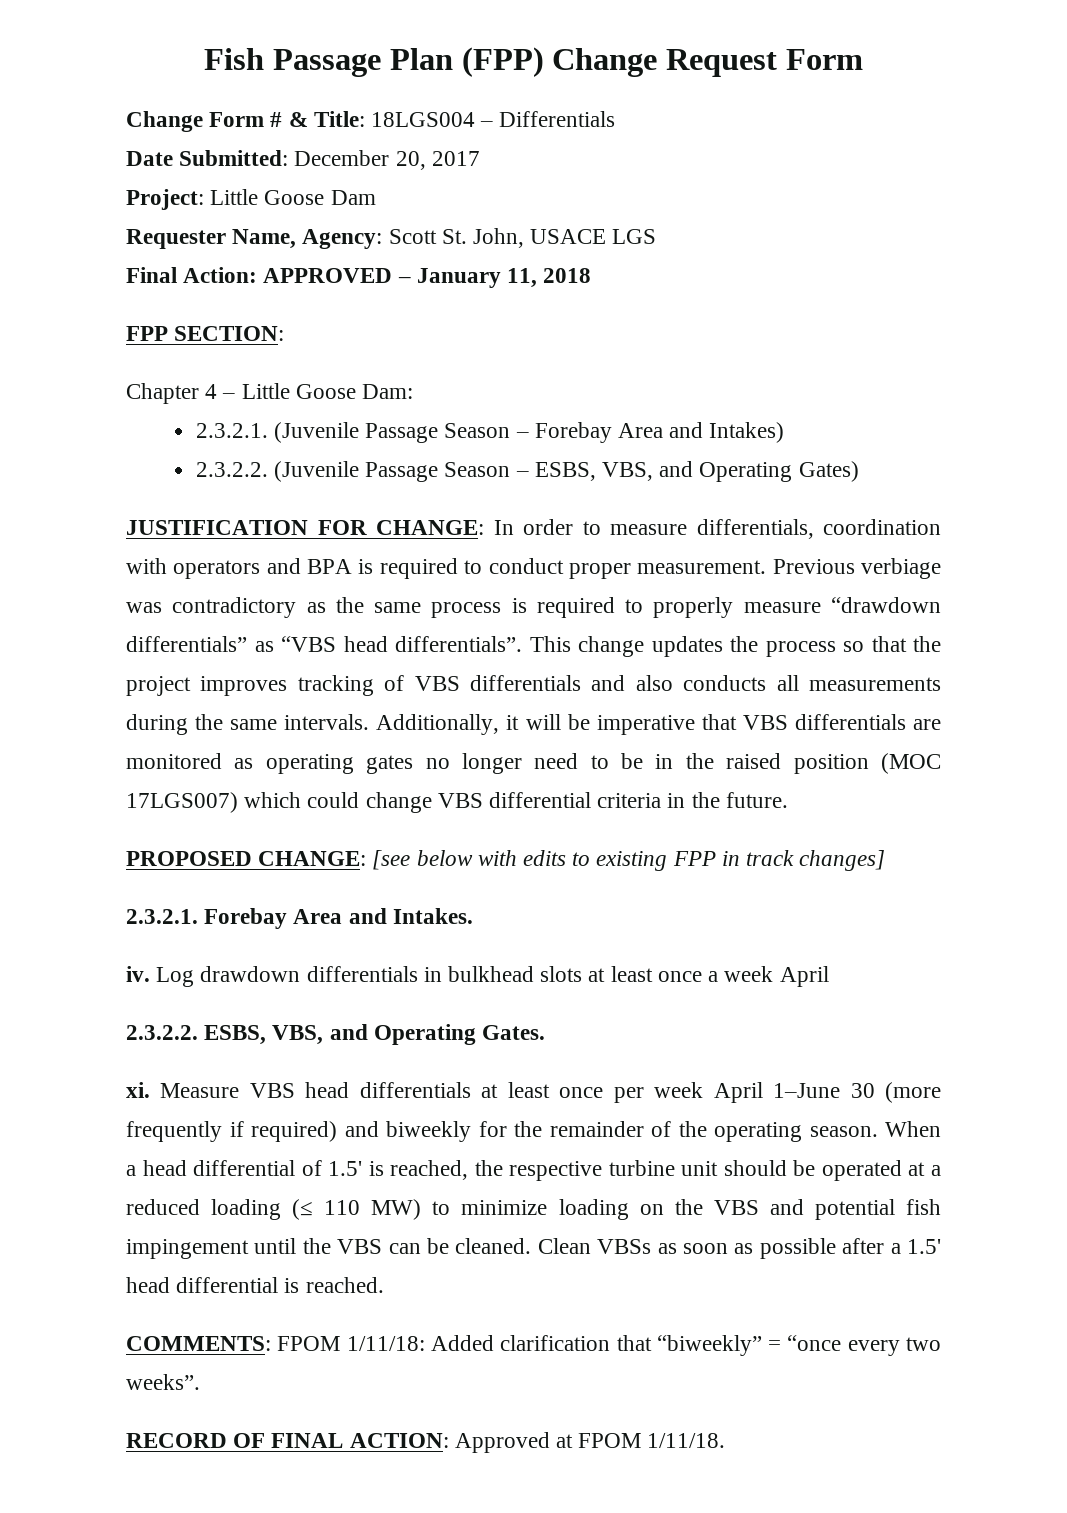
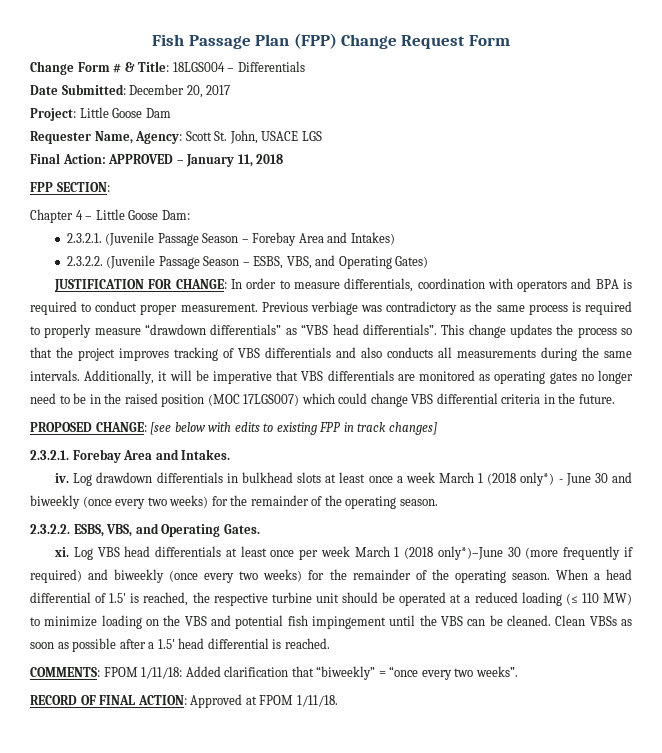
[779,966,829,987] April -> [438,472,633,486] [30,495,438,509] March 1 (2018 only*) - June 30 and biweekly (once every two weeks) for the remainder of the operating season.
[160,1083,240,1098] Measure -> [73,547,93,560] Log
[713,1082,841,1103] April 1–June -> [354,546,503,560] March 1 (2018 only*)–June
(471, 1131) none -> [169,569,303,583] (once every two weeks)

